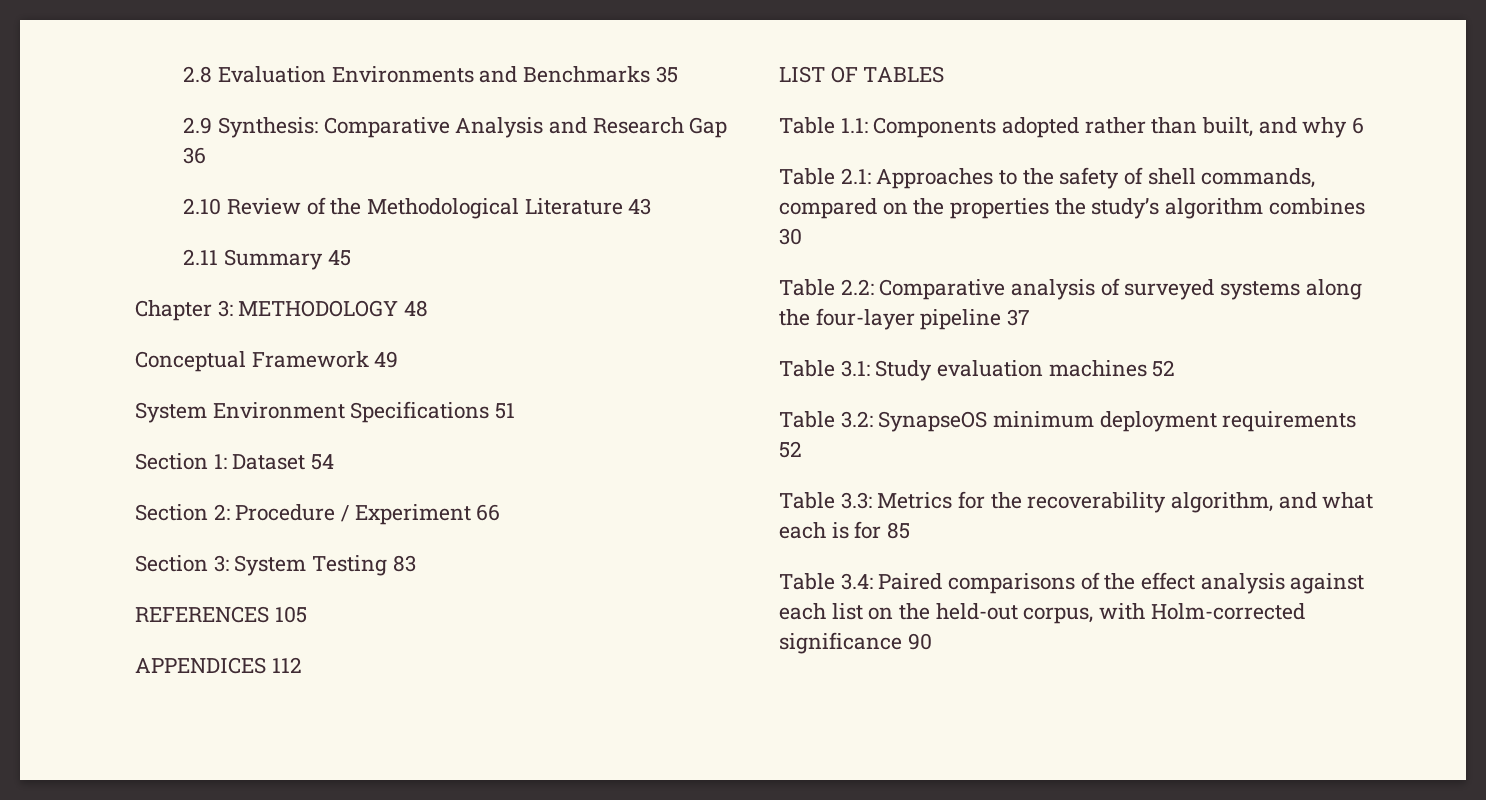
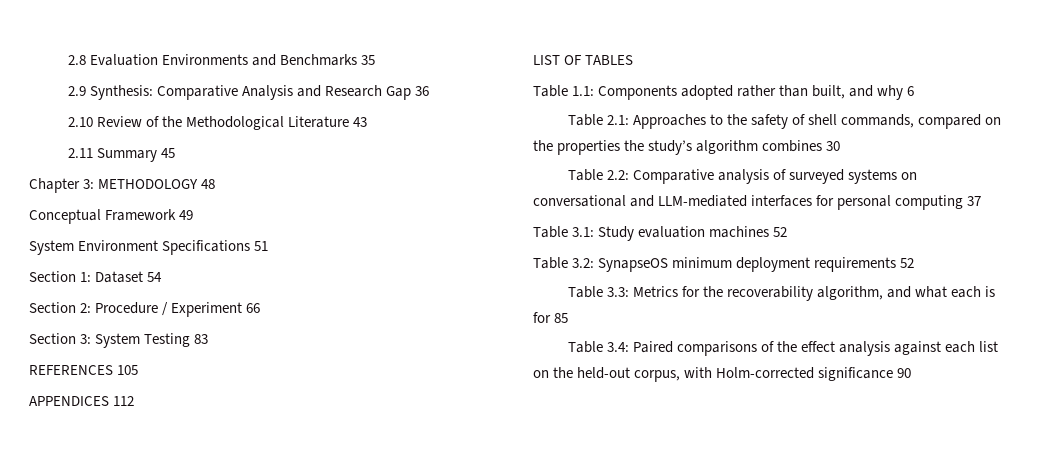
[1305,279,1362,300] [779,308,1002,330] along the four-layer pipeline -> [900,172,917,180] [533,195,964,210] on conversational and LLM-mediated interfaces for personal computing

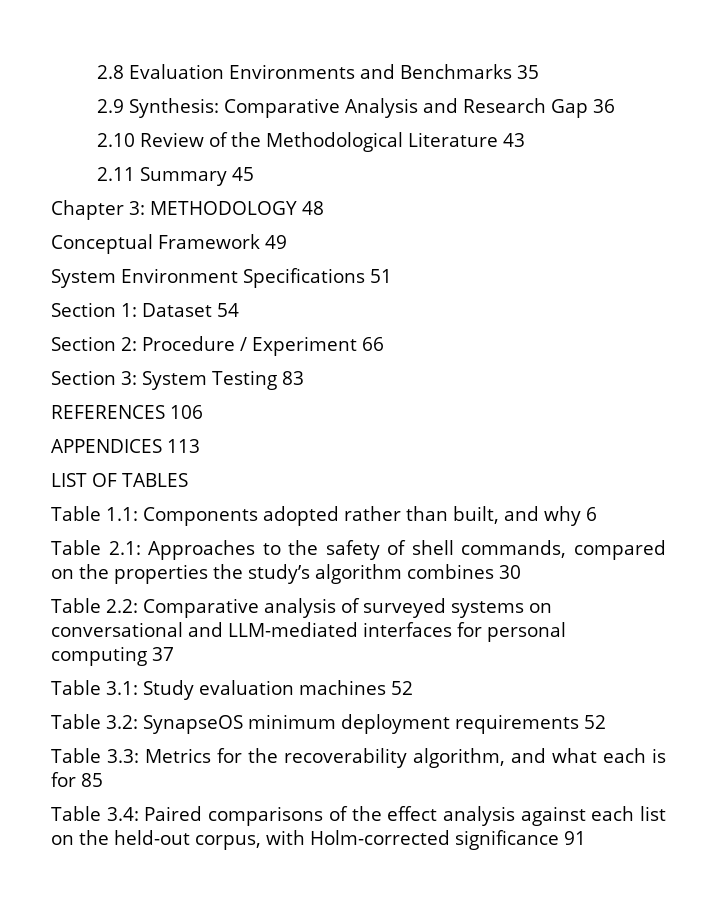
[117,365,139,375] 105 -> [170,405,203,419] 106
[113,396,135,406] 112 -> [167,439,200,453] 113
[897,368,912,378] 90 -> [564,831,586,845] 91

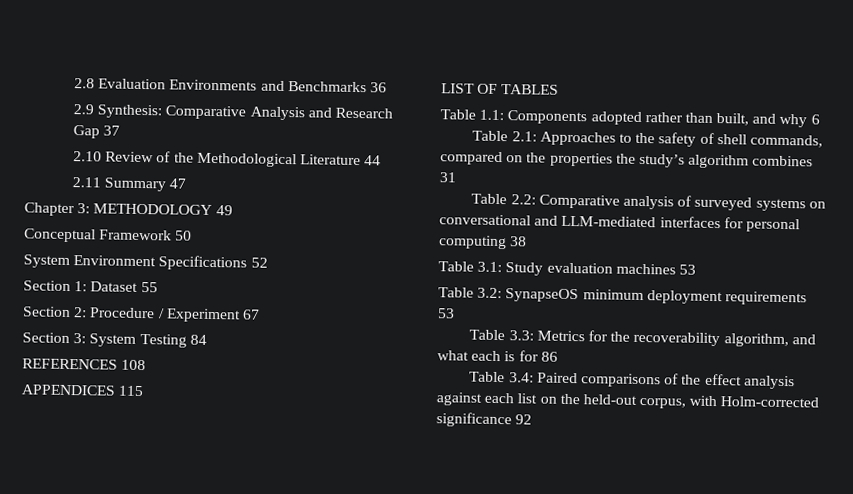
[517,65,540,79] 35 -> [369,82,387,93] 36
[593,99,616,113] 36 -> [103,125,121,136] 37
[503,133,526,147] 43 -> [364,155,382,166] 44
[232,167,255,181] 45 -> [169,178,187,189] 47
[302,201,324,215] 48 -> [215,205,233,216] 49
[265,235,287,249] 49 -> [175,230,193,241] 50
[370,269,392,283] 51 -> [250,257,268,268] 52
[217,303,239,317] 54 -> [140,282,158,293] 55
[362,337,384,351] 66 -> [241,309,260,320] 67
[281,371,304,385] 83 -> [189,334,207,345] 84
[170,405,203,419] 106 -> [121,359,147,371] 108
[167,439,200,453] 113 -> [118,385,145,397] 115
[499,565,522,579] 30 -> [439,172,457,183] 31
[152,647,174,661] 37 -> [510,236,528,247] 38
[390,681,413,695] 52 -> [678,264,696,275] 53
[583,715,606,729] 52 -> [438,308,455,319] 53
[81,773,103,787] 85 -> [540,351,558,362] 86
[564,831,586,845] 91 -> [515,414,533,425] 92

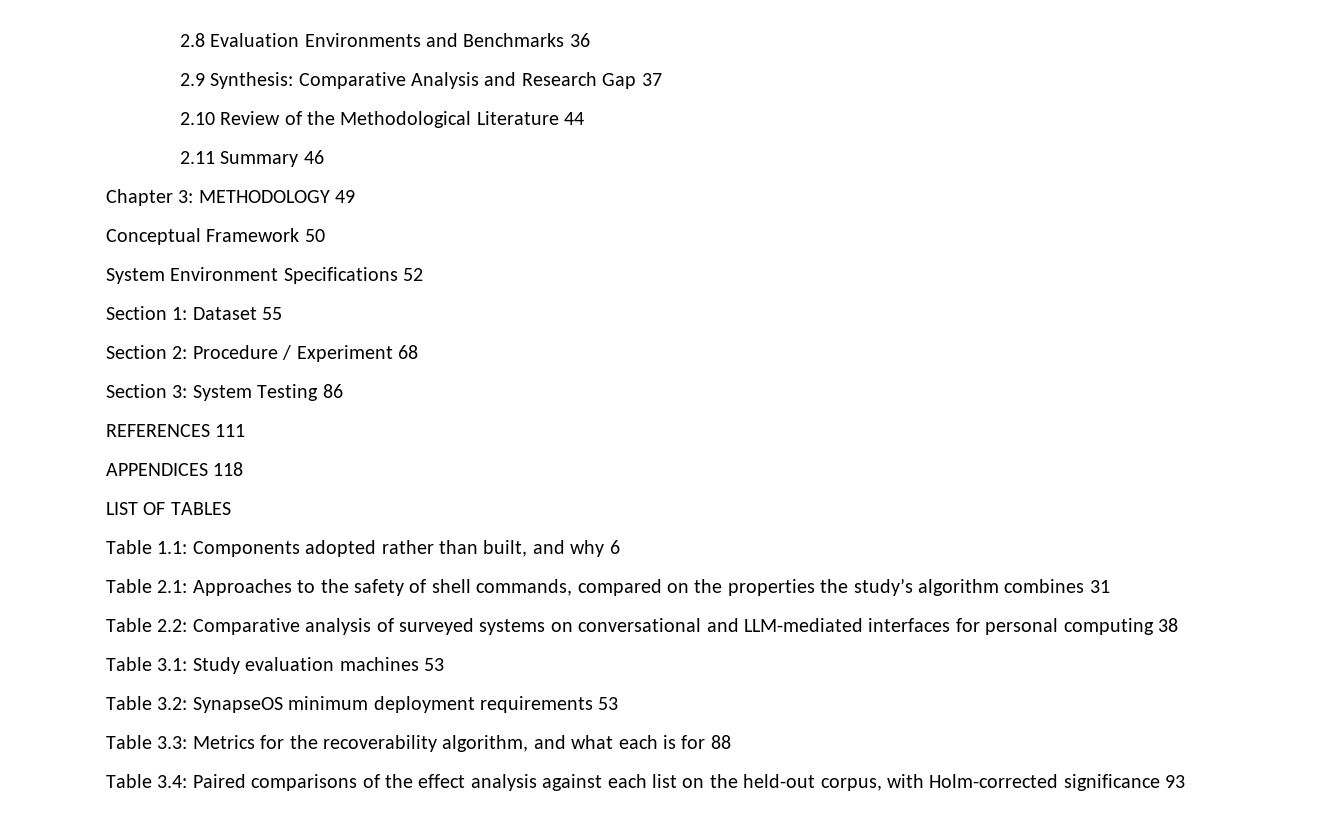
[169,178,187,189] 47 -> [303,150,324,164] 46
[241,309,260,320] 67 -> [398,345,418,359] 68
[189,334,207,345] 84 -> [322,384,343,398] 86
[121,359,147,371] 108 -> [215,424,246,437] 111
[118,385,145,397] 115 -> [213,462,244,476] 118
[540,351,558,362] 86 -> [710,735,731,749] 88
[515,414,533,425] 92 -> [1165,775,1186,788] 93

